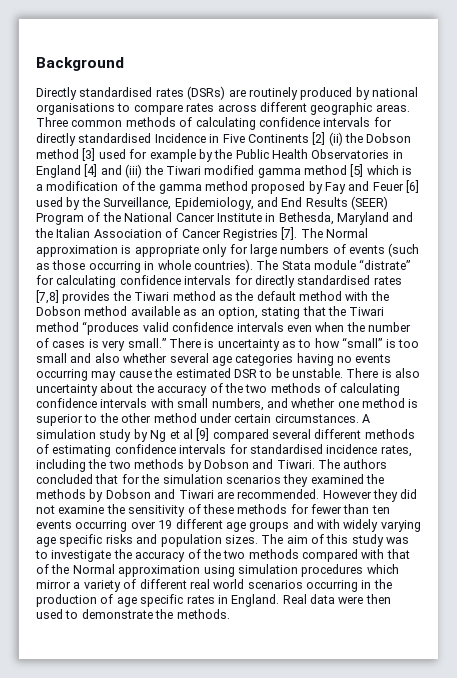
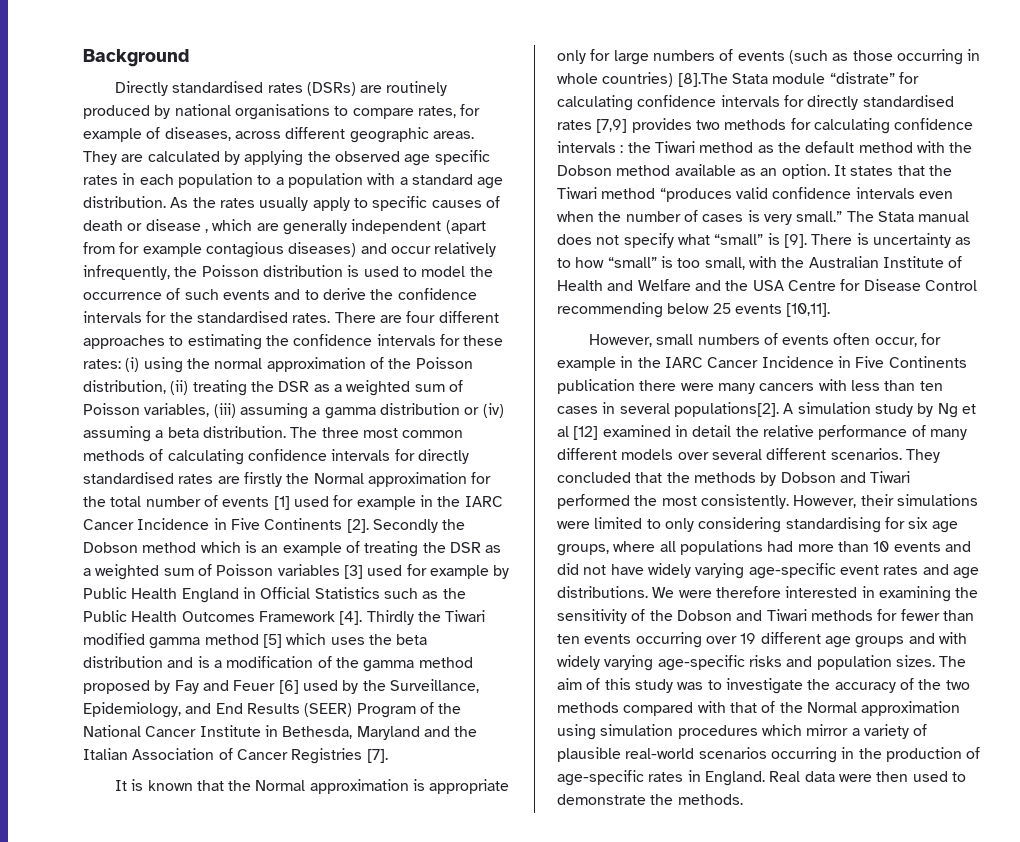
[186,102,410,115] [36,117,68,127] rates across different geographic areas. Three -> [417,104,481,118] [83,127,474,143] [83,150,490,166] [83,173,504,189] [83,196,500,211] [83,219,486,235] [83,242,497,258] [83,265,493,280] [83,288,477,300] [83,311,499,323] [83,334,504,350] [83,357,473,373] [83,380,463,396] [83,403,504,419] [83,426,398,442] rates, for example of diseases, across different geographic areas. They are calculated by applying the observed age specific rates in each population to a population with a standard age distribution. As the rates usually apply to specific causes of death or disease , which are generally independent (apart from for example contagious diseases) and occur relatively infrequently, the Poisson distribution is used to model the occurrence of such events and to derive the confidence intervals for the standardised rates. There are four different approaches to estimating the confidence intervals for these rates: (i) using the normal approximation of the Poisson distribution, (ii) treating the DSR as a weighted sum of Poisson variables, (iii) assuming a gamma distribution or (iv) assuming a beta distribution. The three most
[154,132,412,146] [36,149,79,159] Incidence in Five Continents [2] (ii) the Dobson method -> [178,472,492,487] [83,495,503,510] [83,518,466,533] [83,541,502,557] [83,564,340,580] rates are firstly the Normal approximation for the total number of events [1] used for example in the IARC Cancer Incidence in Five Continents [2]. Secondly the Dobson method which is an example of treating the DSR as a weighted sum of Poisson variables
[214,149,403,159] [36,164,143,178] the Public Health Observatories in England [4] and (iii) -> [83,587,466,603] [83,610,414,625] Public Health England in Official Statistics such as the Public Health Outcomes Framework [4]. Thirdly
(399, 170) none -> [330,634,428,645] [83,656,194,668] uses the beta distribution and
[300,228,323,238] The -> [114,779,252,791] // It is known that the
[193,259,279,273] countries). The -> [602,72,728,87] countries) [8].The
[36,290,111,304] [7,8] provides -> [596,118,974,134] [557,141,624,153] [7,9] provides two methods for calculating confidence intervals :
[217,307,301,319] option, stating -> [781,164,894,179] option. It states
(166, 343) none -> [846,211,970,222] [557,233,807,248] The Stata manual does not specify what “small” is [9].
[36,353,392,366] [36,368,421,381] [36,383,401,396] [36,398,419,411] [36,413,359,426] small and also whether several age categories having no events occurring may cause the estimated DSR to be unstable. There is also uncertainty about the accuracy of the two methods of calculating confidence intervals with small numbers, and whether one method is superior to the other method under certain circumstances. -> [704,256,963,270] [557,279,977,291] [557,302,831,318] [588,333,942,347] [557,356,967,371] [557,379,943,394] [557,402,779,417] small, with the Australian Institute of Health and Welfare and the USA Centre for Disease Control recommending below 25 events [10,11]. // However, small numbers of events often occur, for example in the IARC Cancer Incidence in Five Continents publication there were many cancers with less than ten cases in several populations[2].
[196,428,415,442] [36,444,412,457] [36,459,388,472] [36,474,364,487] [9] compared several different methods of estimating confidence intervals for standardised incidence rates, including the two methods by Dobson and Tiwari. The authors concluded that for the simulation scenarios they examined -> [573,425,967,440] [557,448,940,463] [557,472,663,483] [12] examined in detail the relative performance of many different models over several different scenarios. They concluded that
[216,489,418,502] [36,504,234,517] are recommended. However they did not examine the sensitivity of these -> [557,494,978,509] [557,517,958,533] [557,540,971,556] [557,563,979,579] [557,586,979,602] [557,609,807,624] performed the most consistently. However, their simulations were limited to only considering standardising for six age groups, where all populations had more than 10 events and did not have widely varying age-specific event rates and age distributions. We were therefore interested in examining the sensitivity of the Dobson and Tiwari
[36,534,103,547] age specific -> [657,655,745,671] age-specific
[139,579,245,589] different real world -> [557,747,695,762] plausible real-world
[116,594,184,607] age specific -> [557,770,644,786] age-specific

